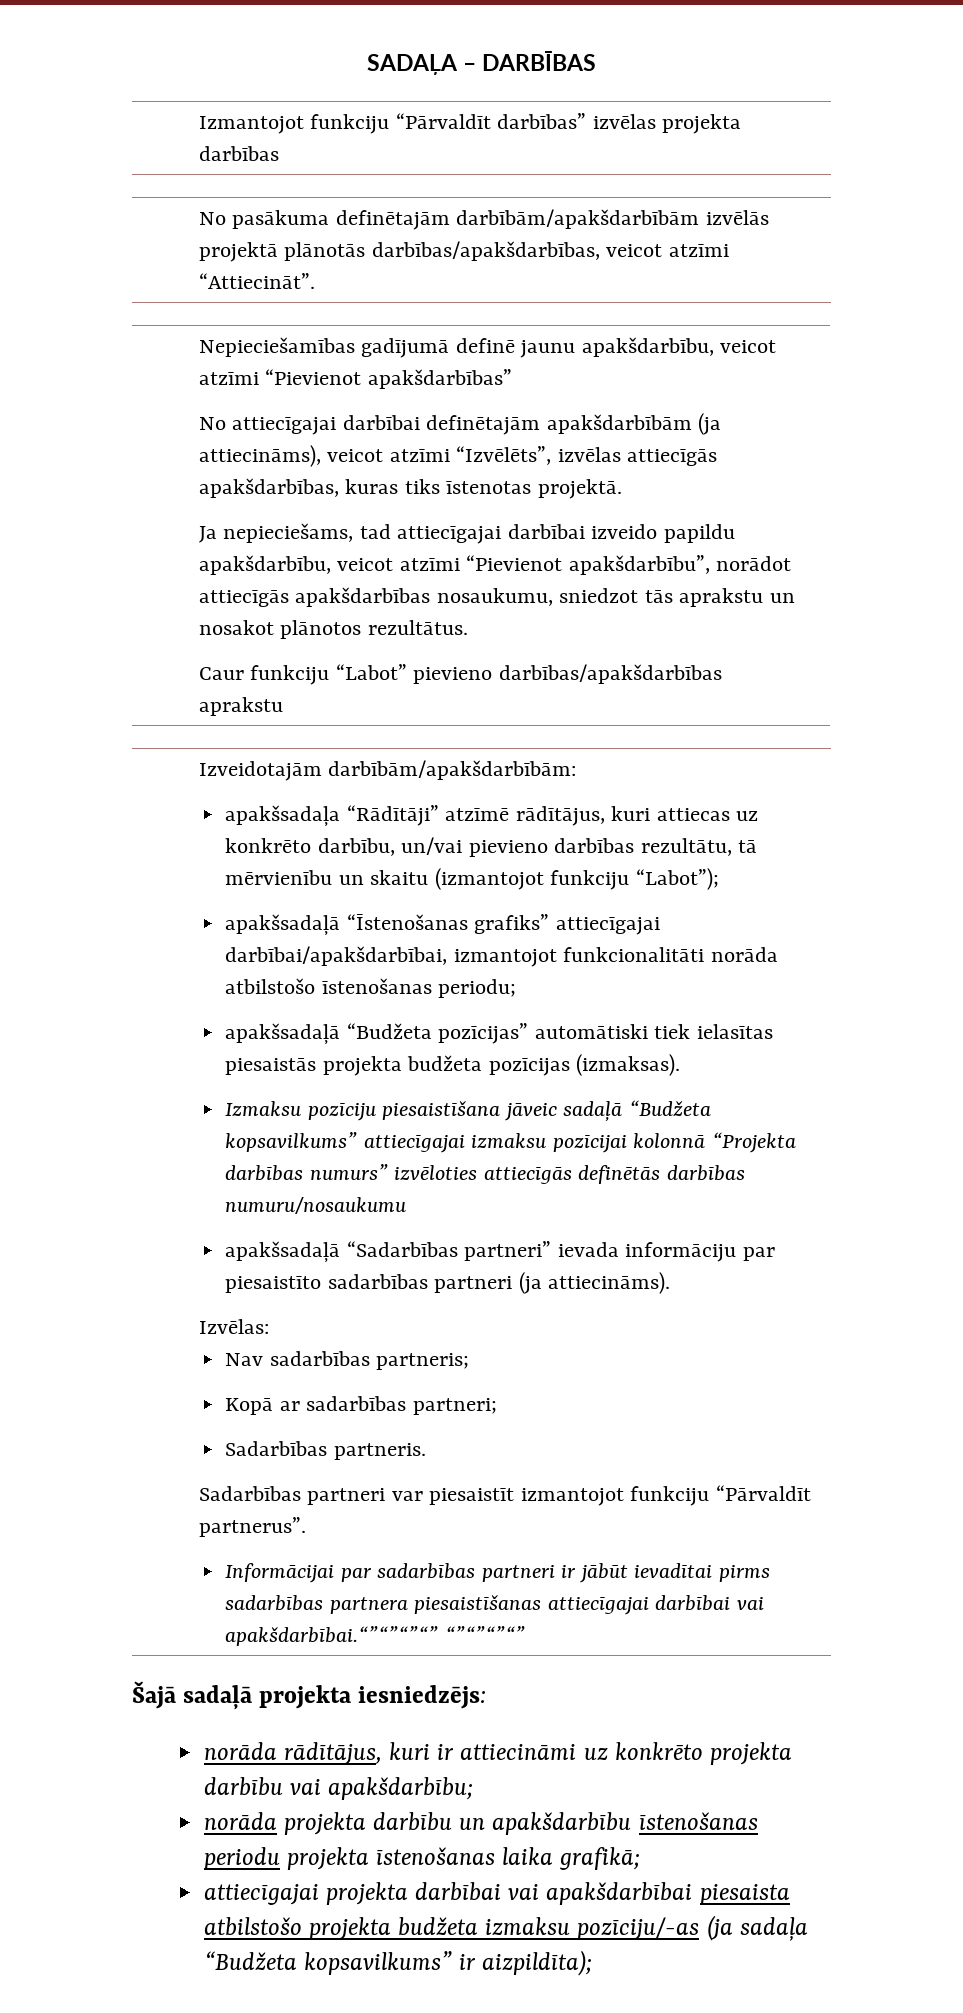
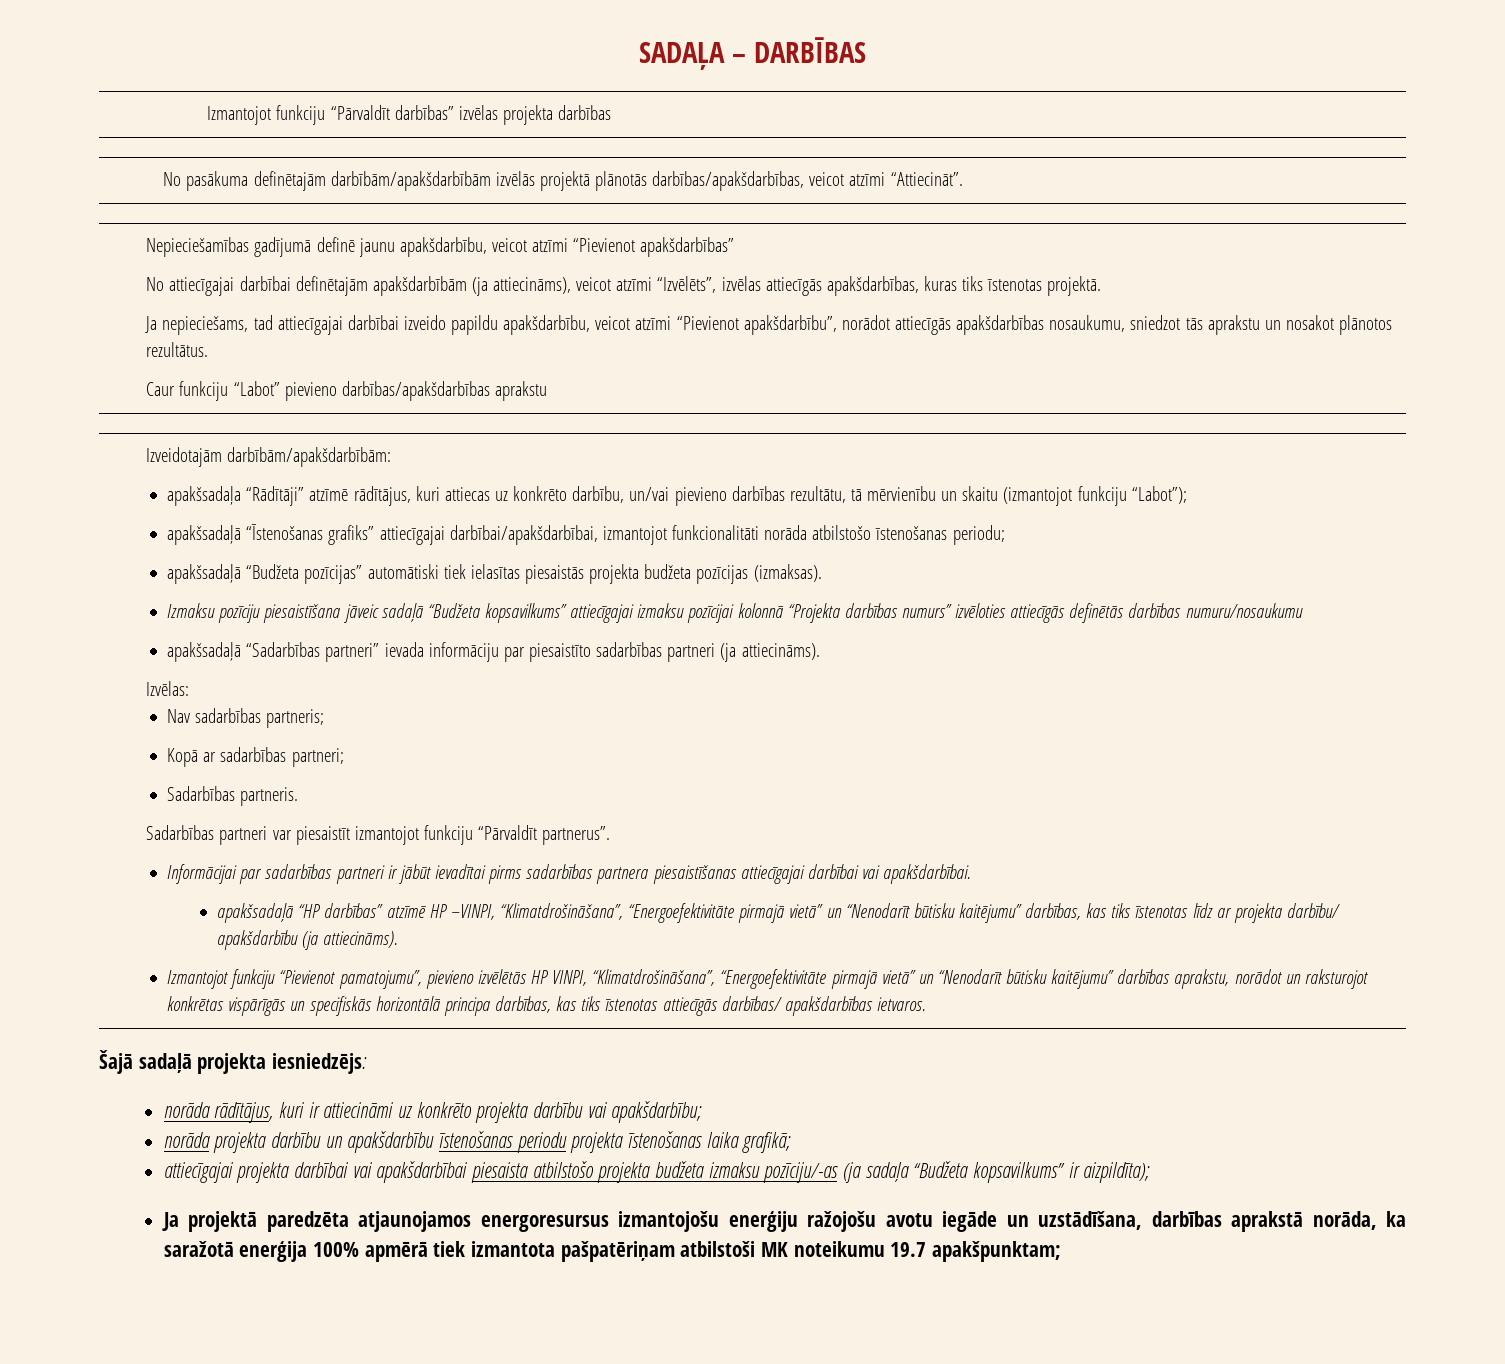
[225,1626,525,1646] apakšdarbībai.“”“”“”“” “”“”“”“” -> [883,864,972,884] [217,903,1340,923] [217,930,399,950] [167,969,1368,989] [167,996,926,1016] apakšdarbībai. // apakšsadaļā “HP darbības” atzīmē HP –VINPI, “Klimatdrošināšana”, “Energoefektivitāte pirmajā vietā” un “Nenodarīt būtisku kaitējumu” darbības, kas tiks īstenotas līdz ar projekta darbību/ apakšdarbību (ja attiecināms). // Izmantojot funkciju “Pievienot pamatojumu”, pievieno izvēlētās HP VINPI, “Klimatdrošināšana”, “Energoefektivitāte pirmajā vietā” un “Nenodarīt būtisku kaitējumu” darbības aprakstu, norādot un raksturojot konkrētas vispārīgās un specifiskās horizontālā principa darbības, kas tiks īstenotas attiecīgās darbības/ apakšdarbības ietvaros.
(593, 1963) none -> [161,1211,1407,1232] [163,1241,1062,1262] // Ja projektā paredzēta atjaunojamos energoresursus izmantojošu enerģiju ražojošu avotu iegāde un uzstādīšana, darbības aprakstā norāda, ka saražotā enerģija 100% apmērā tiek izmantota pašpatēriņam atbilstoši MK noteikumu 19.7 apakšpunktam;

